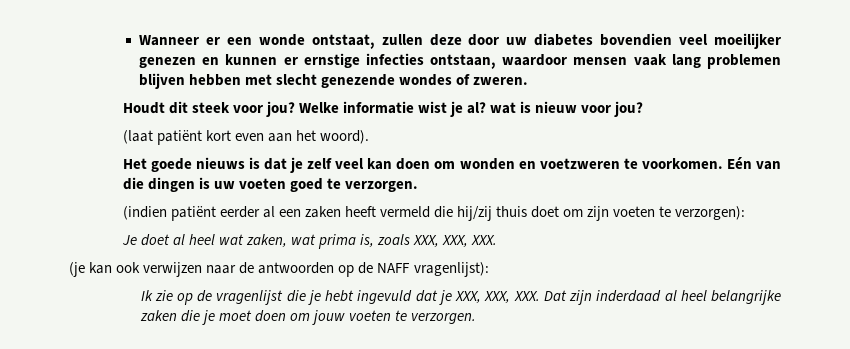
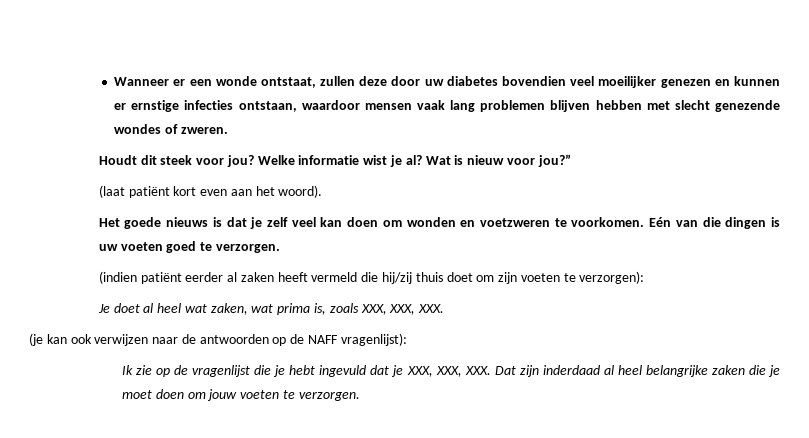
[490,102,517,114] wat -> [425,156,451,165] Wat
[614,101,644,117] jou? -> [537,154,571,167] jou?”
[278,209,301,217] een -> (238, 277) none

